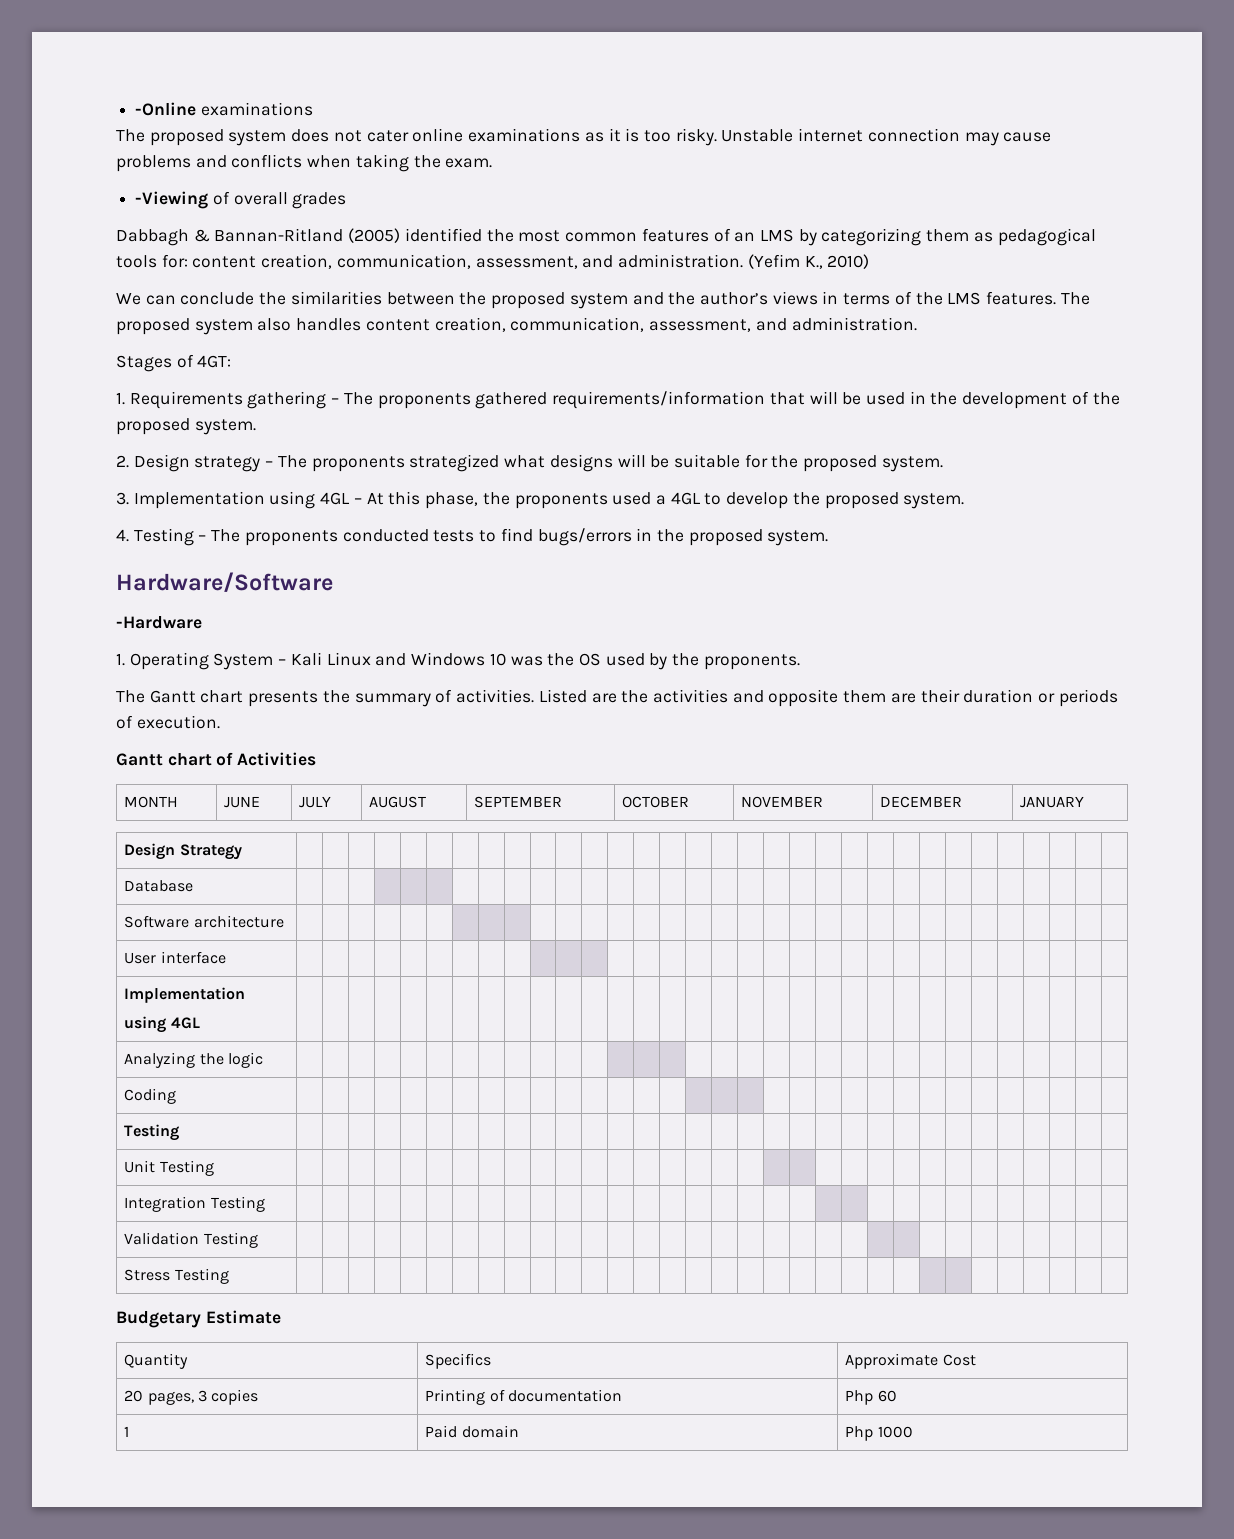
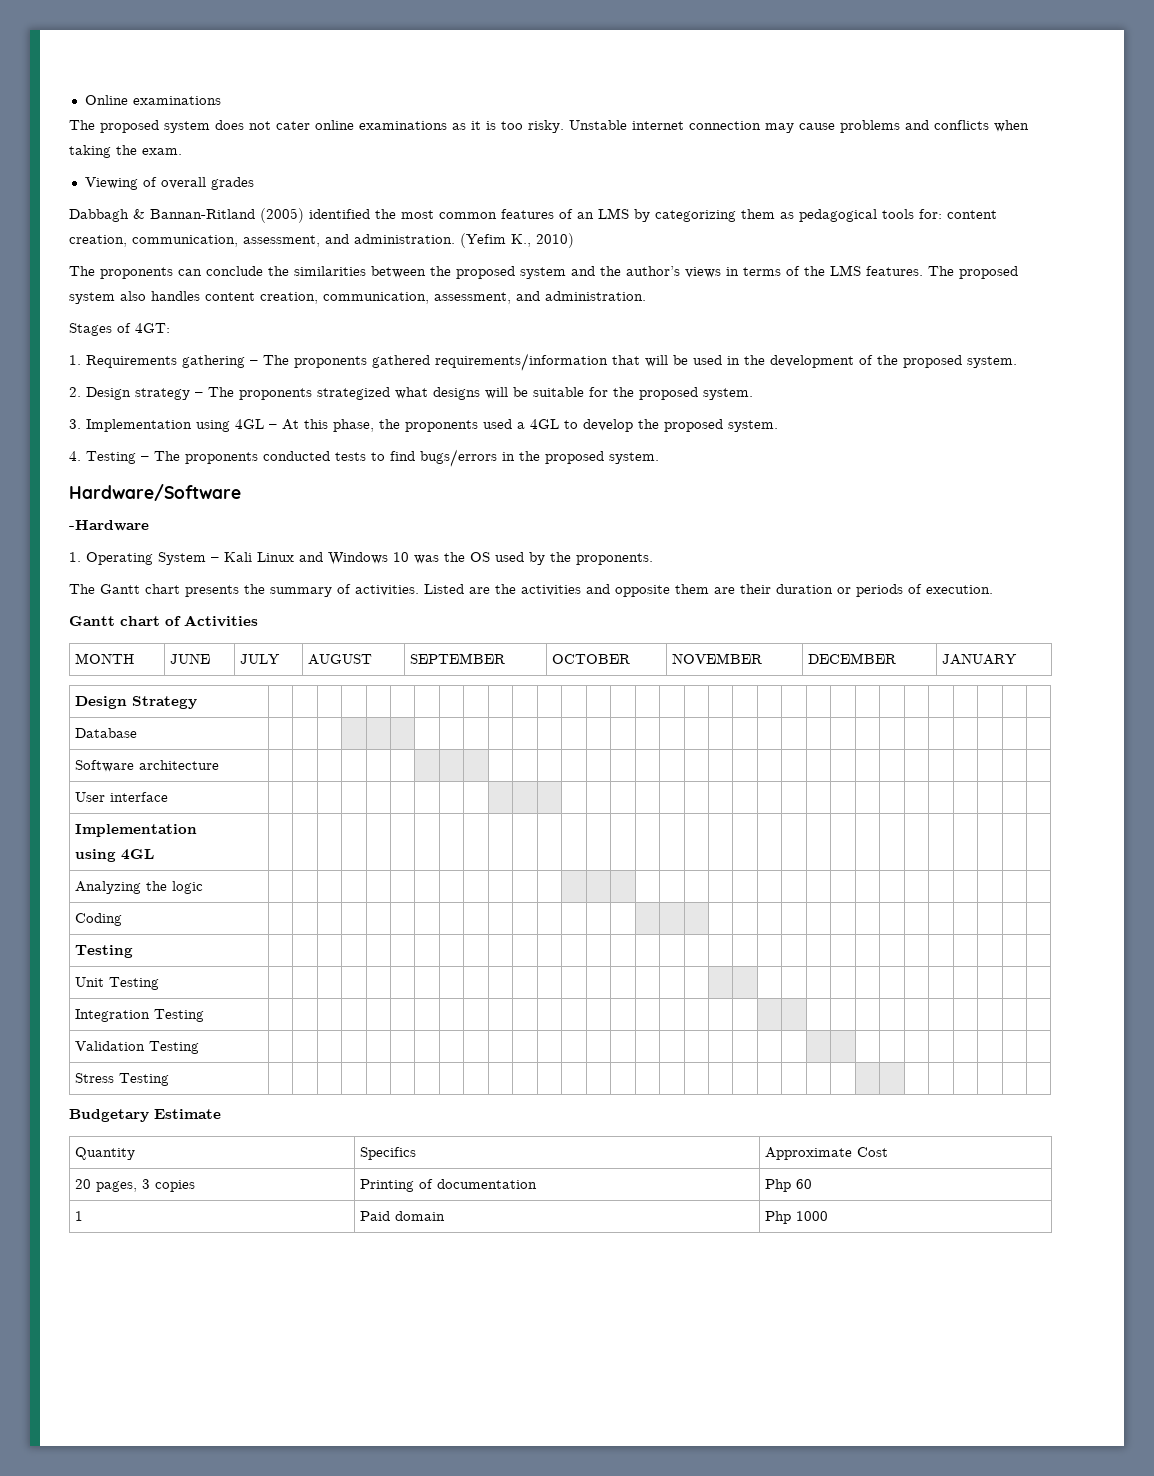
[135,102,197,116] -Online -> [84,95,128,105] Online
[135,191,209,209] -Viewing -> [84,177,138,190] Viewing
[116,293,141,305] We -> [69,266,173,279] The proponents

